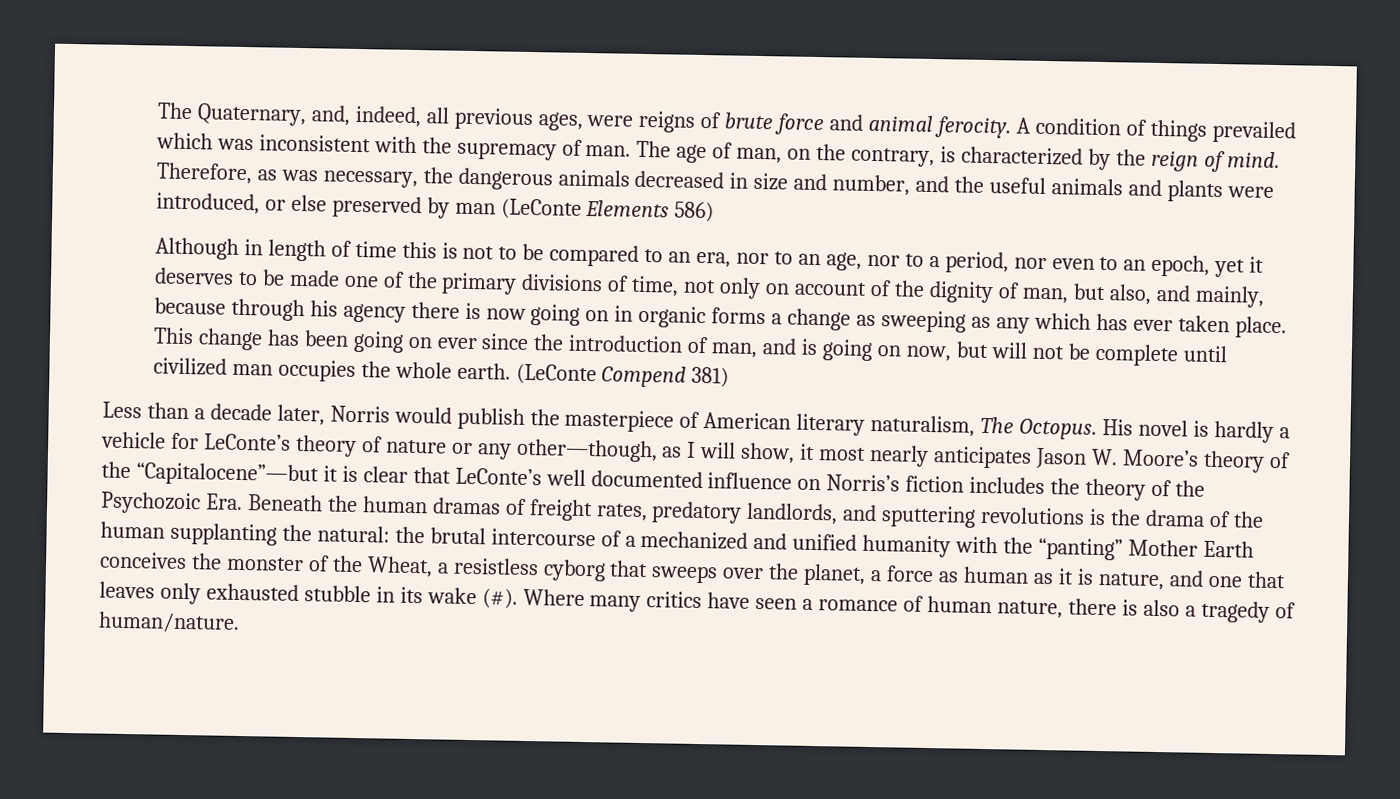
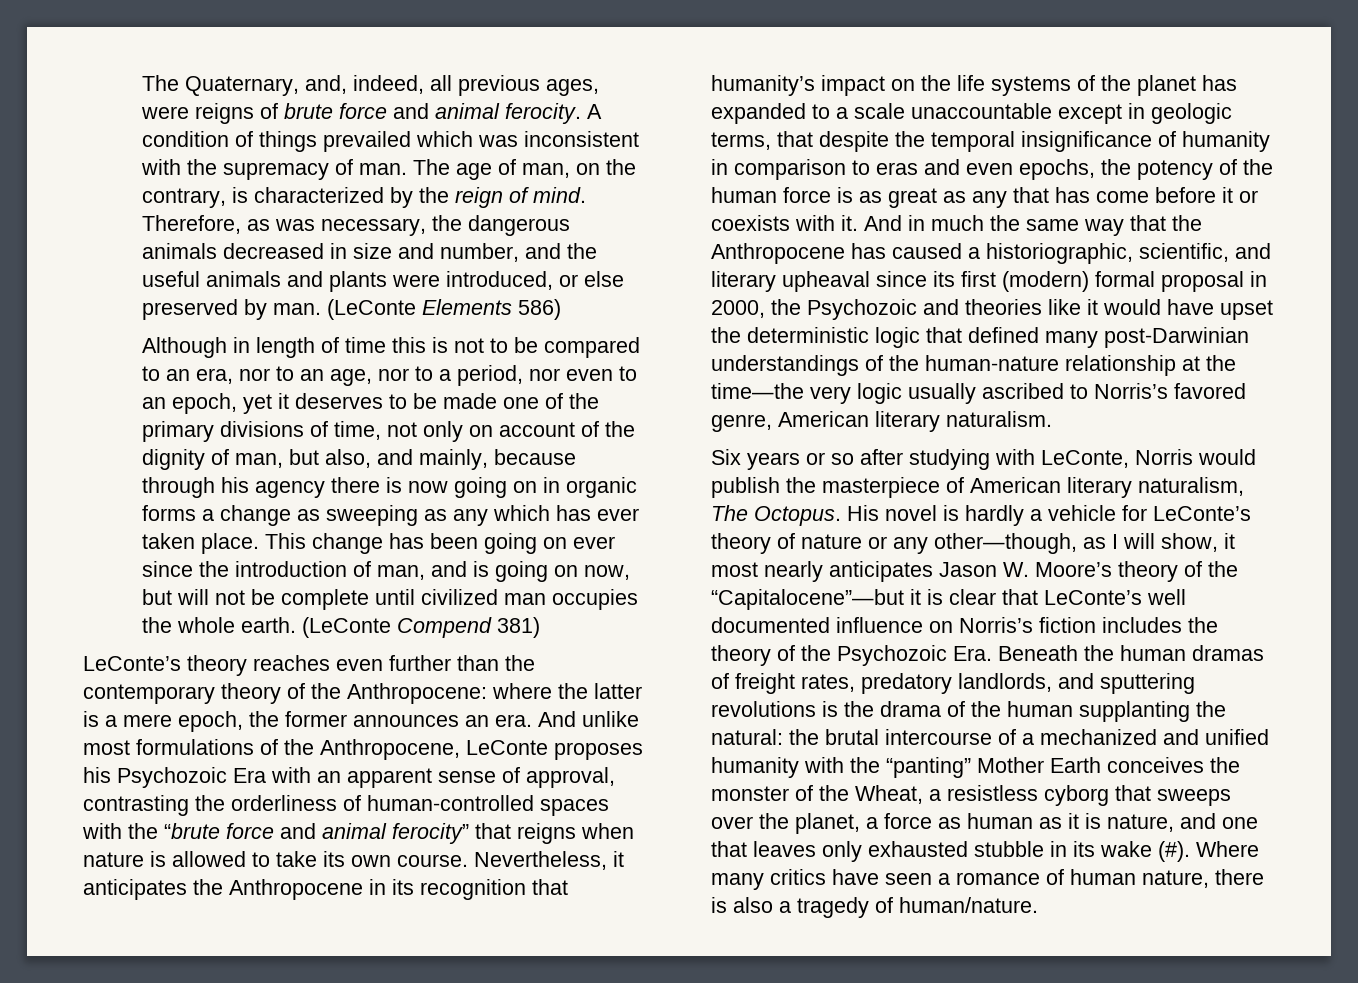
[454,202,496,215] man -> [272,303,321,315] man.
[102,401,325,426] Less than a decade later, -> [83,655,535,676] [83,683,642,704] [83,711,639,732] [83,739,643,760] [83,767,615,788] [83,795,609,816] [82,823,634,844] [83,851,624,870] [83,879,568,900] [711,75,1237,96] [711,103,1232,124] [711,131,1270,152] [711,159,1273,180] [711,187,1258,208] [711,215,1202,236] [711,243,1271,264] [711,271,1267,292] [711,299,1273,320] [711,327,1249,348] [711,355,1236,376] [711,383,1246,404] [711,411,1052,432] [711,449,1129,470] LeConte’s theory reaches even further than the contemporary theory of the Anthropocene: where the latter is a mere epoch, the former announces an era. And unlike most formulations of the Anthropocene, LeConte proposes his Psychozoic Era with an apparent sense of approval, contrasting the orderliness of human-controlled spaces with the “brute force and animal ferocity” that reigns when nature is allowed to take its own course. Nevertheless, it anticipates the Anthropocene in its recognition that humanity’s impact on the life systems of the planet has expanded to a scale unaccountable except in geologic terms, that despite the temporal insignificance of humanity in comparison to eras and even epochs, the potency of the human force is as great as any that has come before it or coexists with it. And in much the same way that the Anthropocene has caused a historiographic, scientific, and literary upheaval since its first (modern) formal proposal in 2000, the Psychozoic and theories like it would have upset the deterministic logic that defined many post-Darwinian understandings of the human-nature relationship at the time—the very logic usually ascribed to Norris’s favored genre, American literary naturalism. // Six years or so after studying with LeConte,

